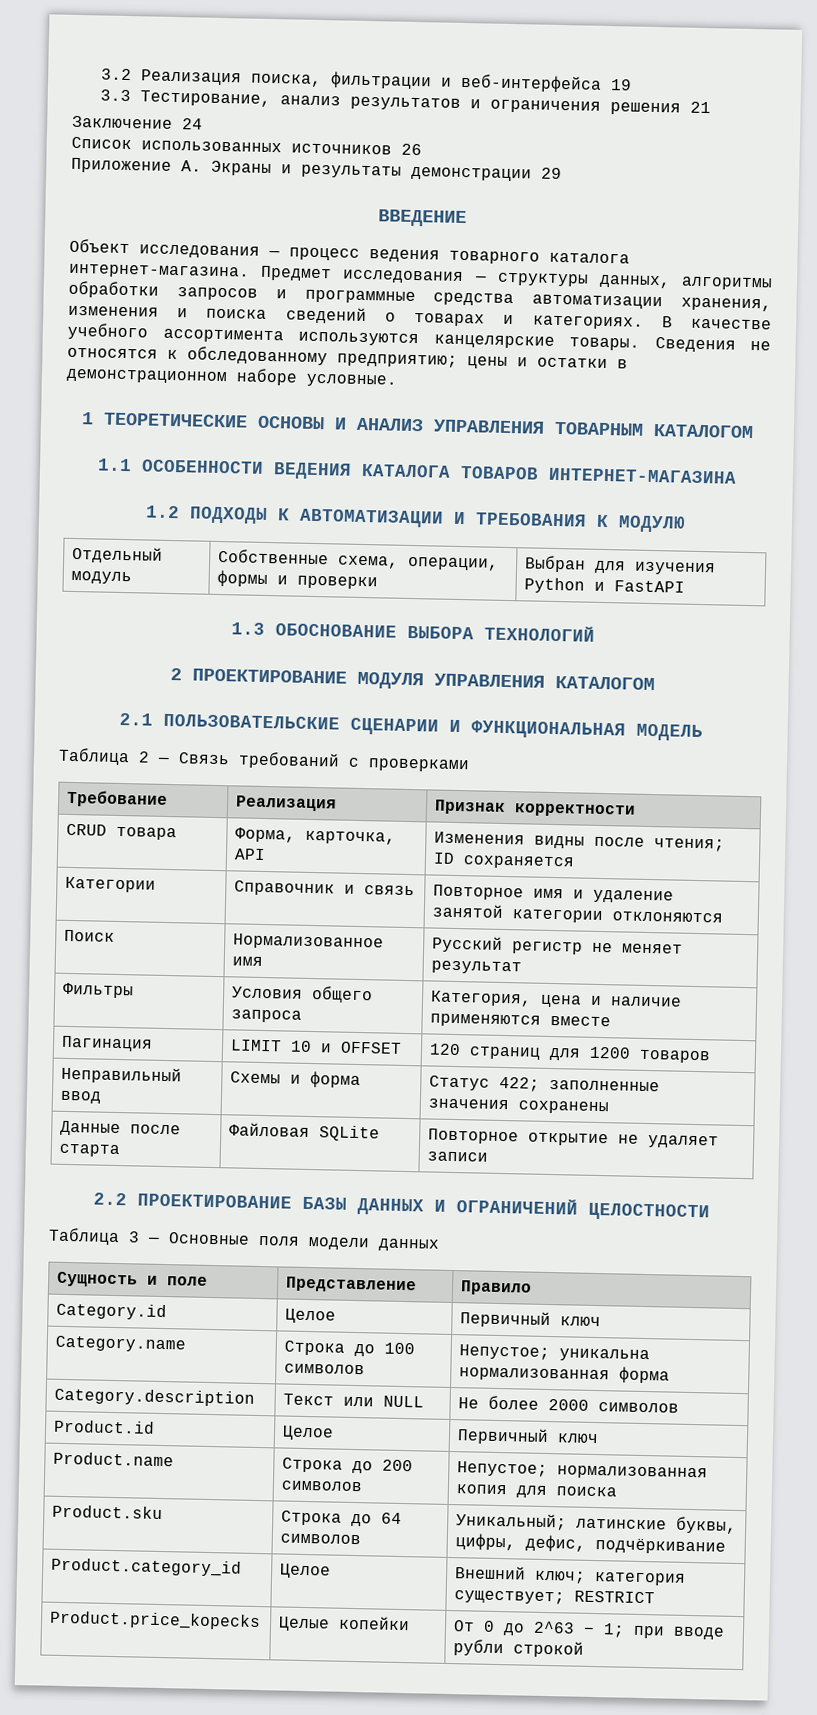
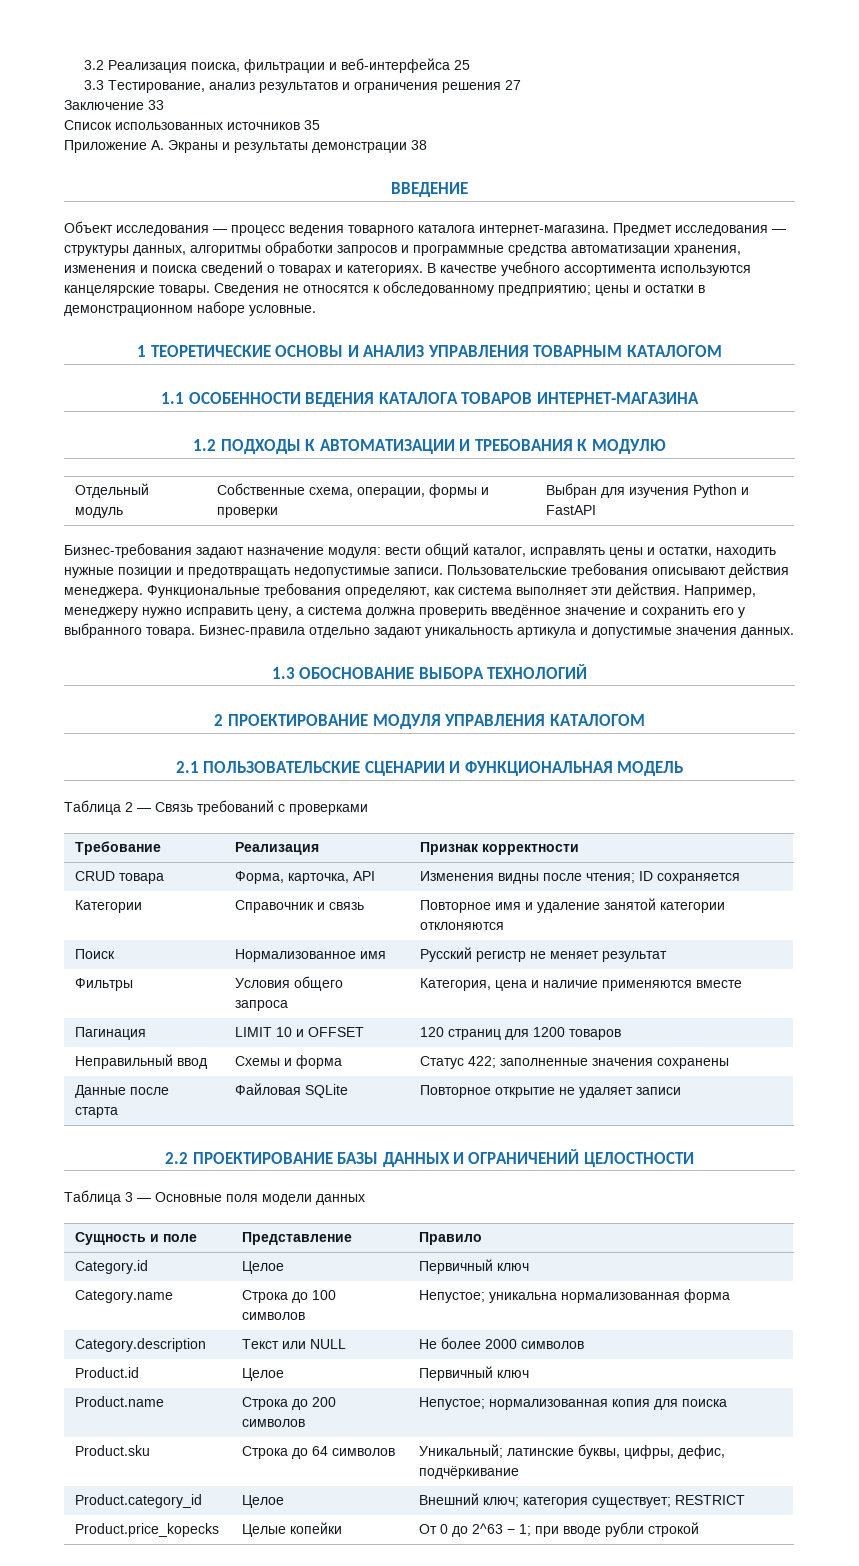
[610,79,633,91] 19 -> [453,60,470,70] 25
[690,101,712,114] 21 -> [504,80,521,90] 27
[182,118,203,130] 24 -> [148,100,164,110] 33
[401,143,422,156] 26 -> [304,120,320,130] 35
[541,167,562,180] 29 -> [411,140,427,150] 38
(686, 586) none -> [64,543,776,558] [64,563,789,578] [64,583,756,598] [64,605,745,618] [64,623,794,638] // Бизнес-требования задают назначение модуля: вести общий каталог, исправлять цены и остатки, находить нужные позиции и предотвращать недопустимые записи. Пользовательские требования описывают действия менеджера. Функциональные требования определяют, как система выполняет эти действия. Например, менеджеру нужно исправить цену, а система должна проверить введённое значение и сохранить его у выбранного товара. Бизнес-правила отдельно задают уникальность артикула и допустимые значения данных.

